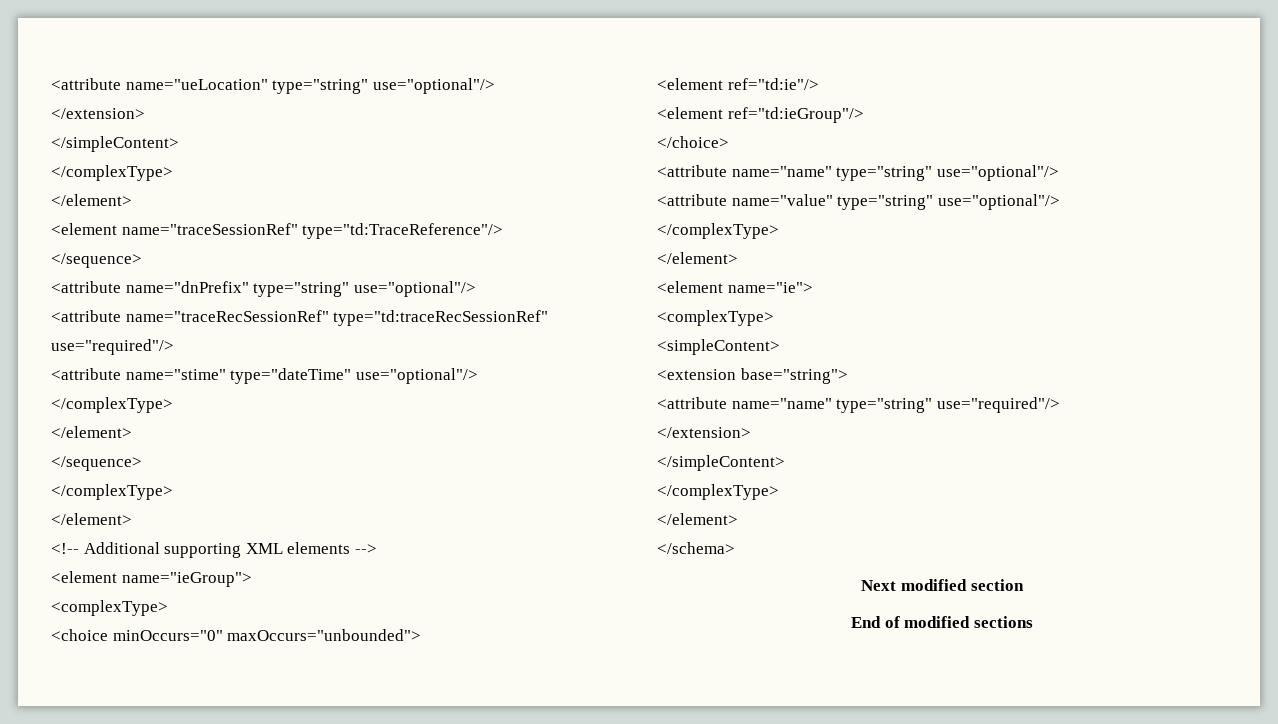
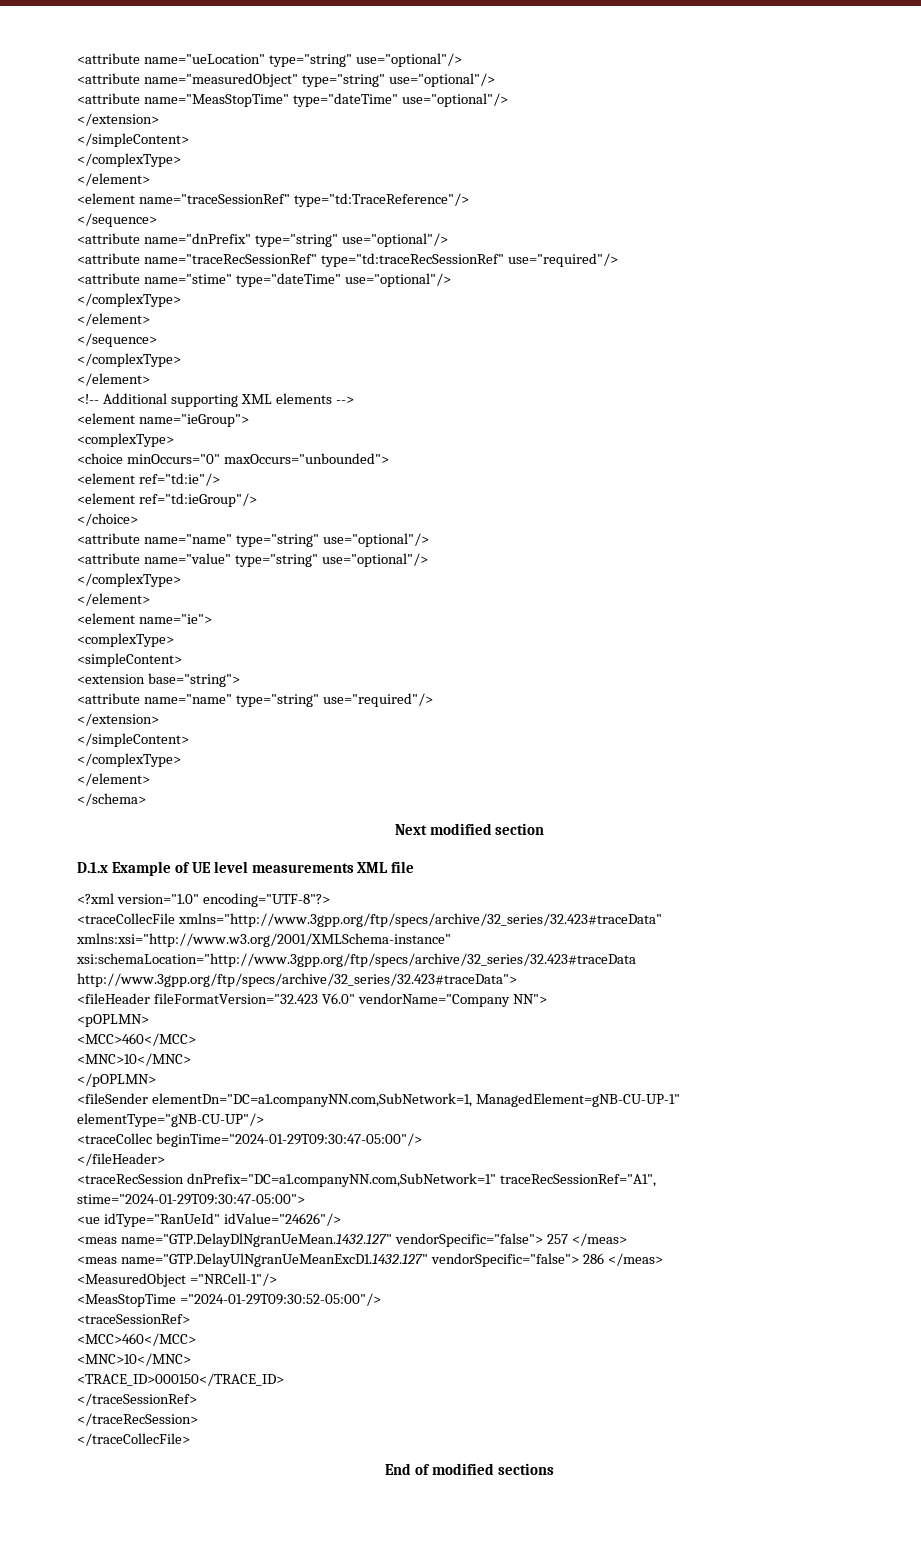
(495, 86) none -> [77,73,495,87] [77,93,508,107] // <attribute name="measuredObject" type="string" use="optional"/> // <attribute name="MeasStopTime" type="dateTime" use="optional"/>
(1024, 585) none -> [77,861,415,876] [77,893,330,907] [77,913,662,927] [76,933,451,947] [76,953,636,967] [77,973,517,987] [77,993,547,1007] [77,1014,149,1027] [77,1033,196,1046] [77,1053,191,1066] [77,1073,156,1087] [77,1093,680,1107] [77,1113,264,1127] [77,1133,422,1147] [77,1153,165,1166] [77,1173,656,1187] [77,1194,305,1205] [77,1213,341,1227] [77,1233,627,1247] [77,1253,663,1267] [77,1273,277,1287] [77,1293,381,1307] [77,1314,190,1324] [77,1333,196,1346] [77,1353,191,1366] [77,1373,284,1386] [77,1393,197,1406] [77,1413,198,1426] [77,1433,190,1446] // D.1.x Example of UE level measurements XML file // <?xml version="1.0" encoding="UTF-8"?> // <traceCollecFile xmlns="http://www.3gpp.org/ftp/specs/archive/32_series/32.423#traceData" xmlns:xsi="http://www.w3.org/2001/XMLSchema-instance" xsi:schemaLocation="http://www.3gpp.org/ftp/specs/archive/32_series/32.423#traceData http://www.3gpp.org/ftp/specs/archive/32_series/32.423#traceData"> // <fileHeader fileFormatVersion="32.423 V6.0" vendorName="Company NN"> // <pOPLMN> // <MCC>460</MCC> // <MNC>10</MNC> // </pOPLMN> // <fileSender elementDn="DC=a1.companyNN.com,SubNetwork=1, ManagedElement=gNB-CU-UP-1" elementType="gNB-CU-UP"/> // <traceCollec beginTime="2024-01-29T09:30:47-05:00"/> // </fileHeader> // <traceRecSession dnPrefix="DC=a1.companyNN.com,SubNetwork=1" traceRecSessionRef="A1", stime="2024-01-29T09:30:47-05:00"> // <ue idType="RanUeId" idValue="24626"/> // <meas name="GTP.DelayDlNgranUeMean.1432.127" vendorSpecific="false"> 257 </meas> // <meas name="GTP.DelayUlNgranUeMeanExcD1.1432.127" vendorSpecific="false"> 286 </meas> // <MeasuredObject ="NRCell-1"/> // <MeasStopTime ="2024-01-29T09:30:52-05:00"/> // <traceSessionRef> // <MCC>460</MCC> // <MNC>10</MNC> // <TRACE_ID>000150</TRACE_ID> // </traceSessionRef> // </traceRecSession> // </traceCollecFile>

